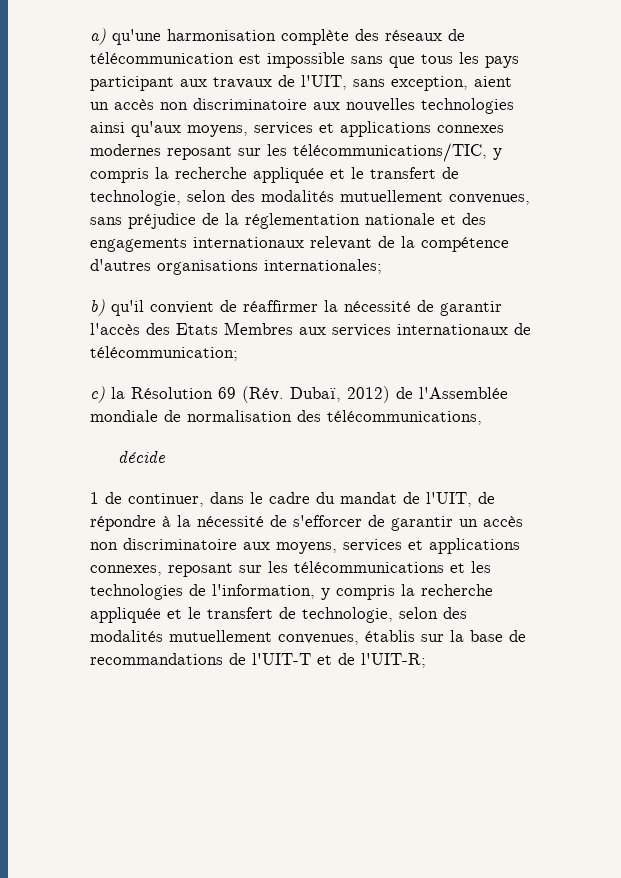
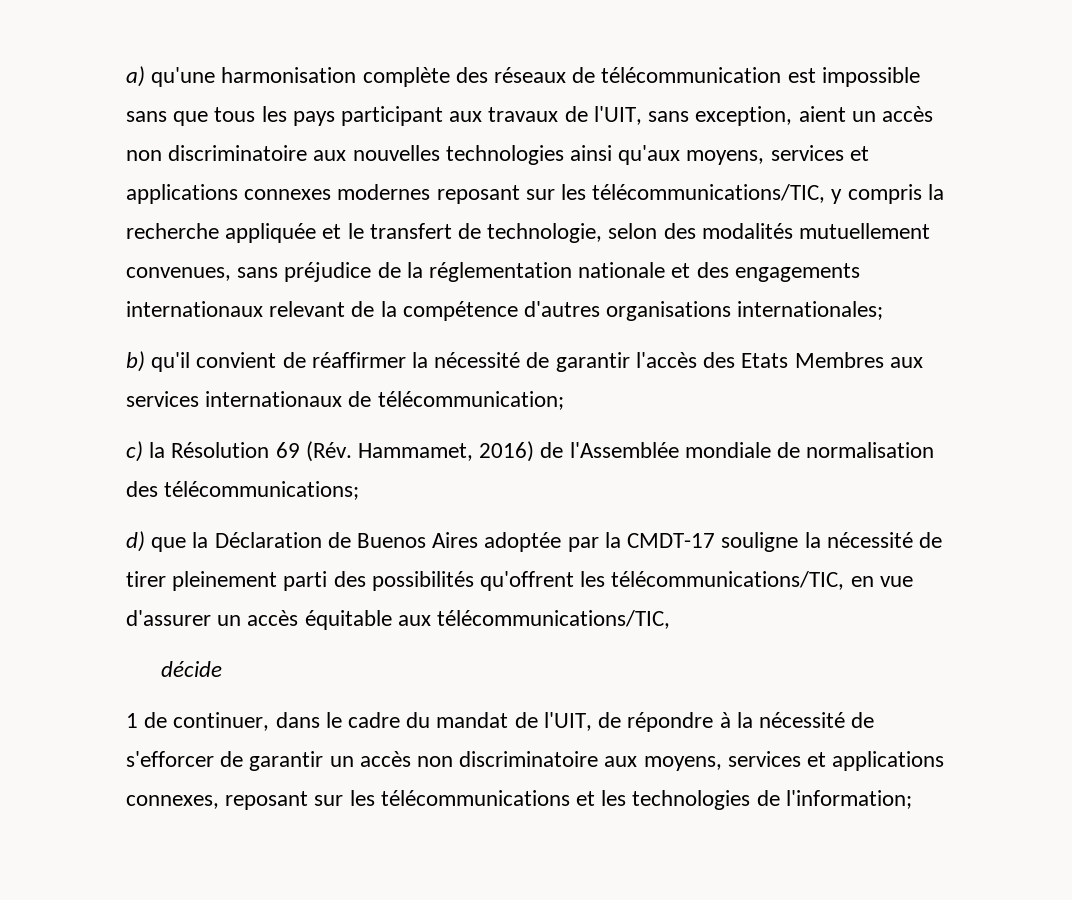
[290,386,390,403] Dubaï, 2012) -> [358,441,535,462] Hammamet, 2016)
[327,410,482,425] télécommunications, -> [164,481,360,500] [126,531,942,552] [126,571,913,591] [126,610,671,630] télécommunications; // d) que la Déclaration de Buenos Aires adoptée par la CMDT-17 souligne la nécessité de tirer pleinement parti des possibilités qu'offrent les télécommunications/TIC, en vue d'assurer un accès équitable aux télécommunications/TIC,
[212,584,493,600] [90,607,467,623] [90,630,526,645] [90,653,426,668] l'information, y compris la recherche appliquée et le transfert de technologie, selon des modalités mutuellement convenues, établis sur la base de recommandations de l'UIT-T et de l'UIT-R; -> [785,790,912,809] l'information;

